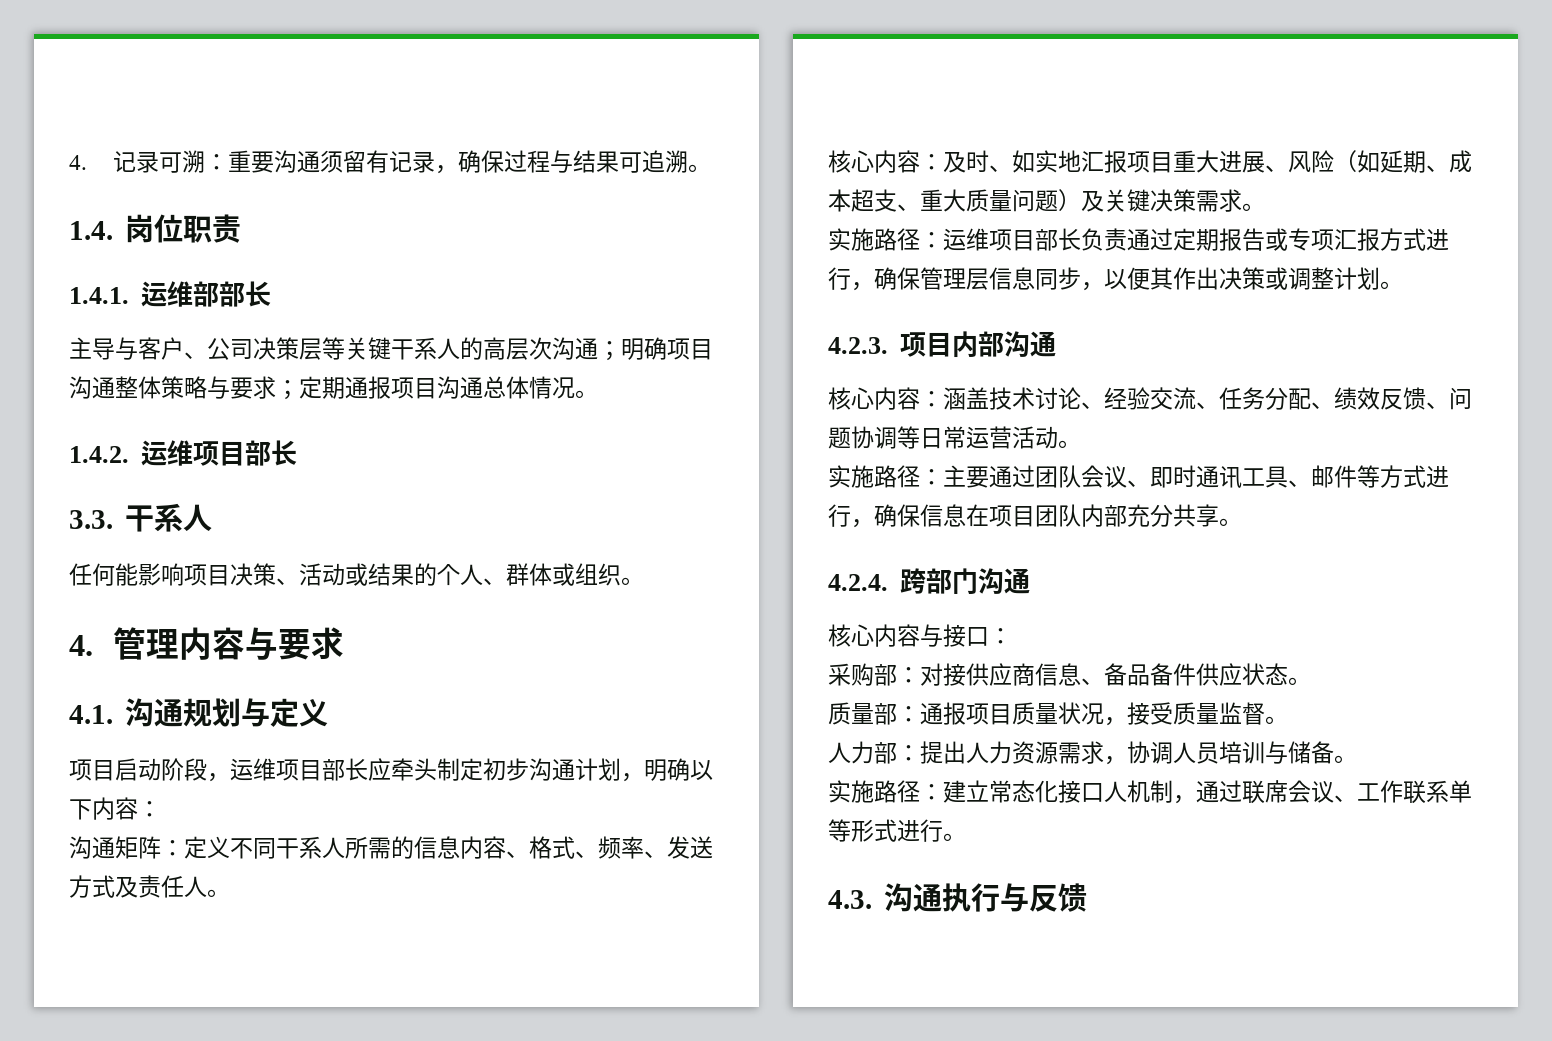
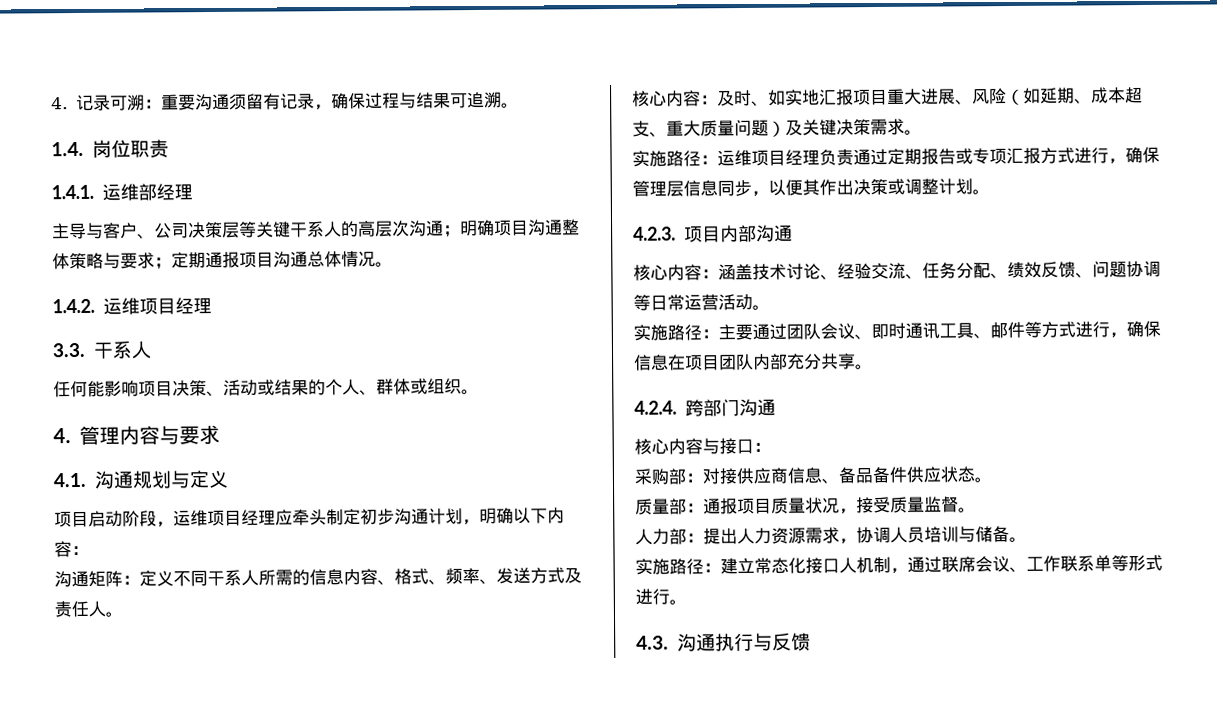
[218,281,271,307] 部长 -> [155,183,193,201] 经理
[244,440,297,466] 部长 -> [174,297,212,315] 经理
[322,758,368,781] 部长 -> [241,509,276,526] 经理
[1035,228,1081,251] 部长 -> [785,149,820,166] 经理

